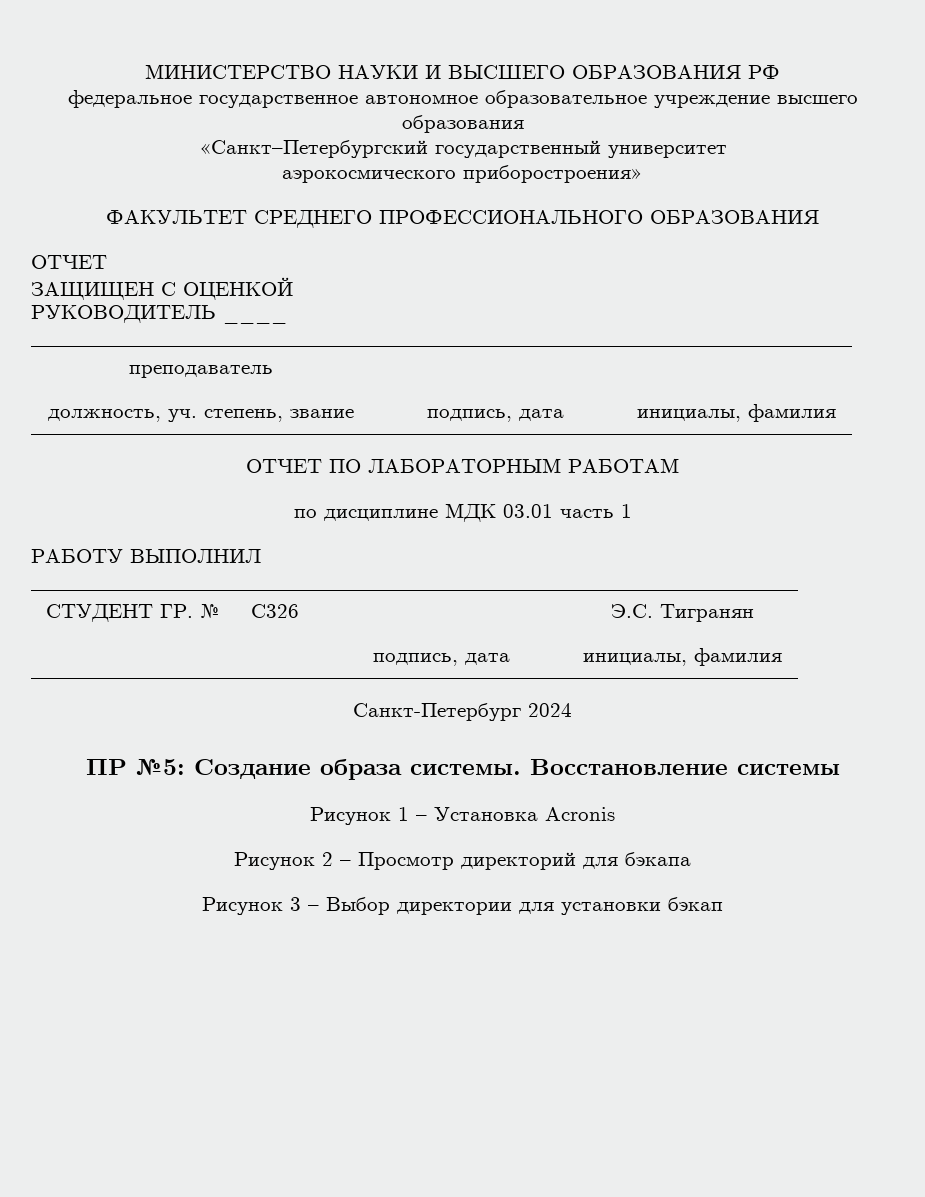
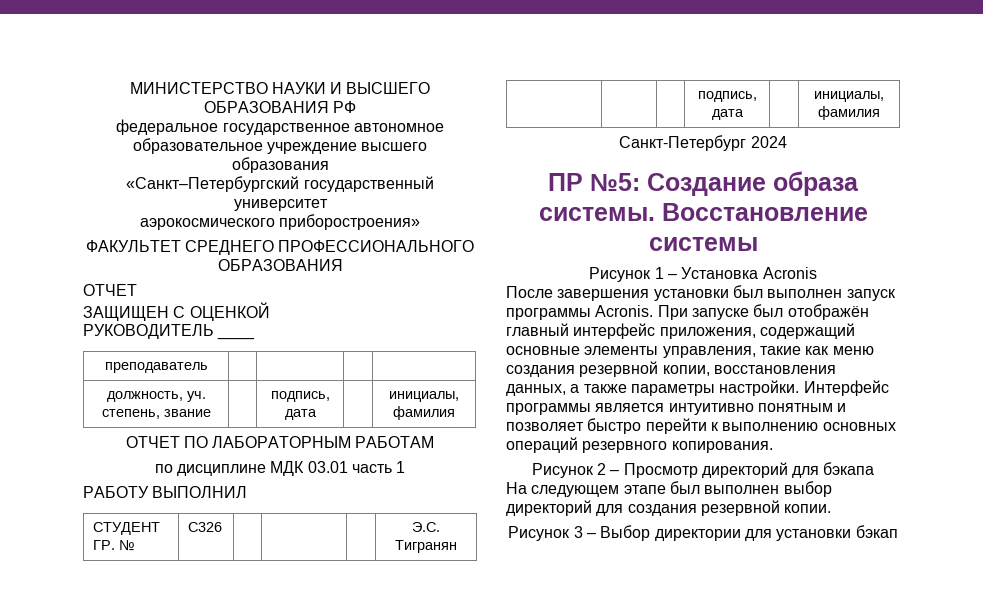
(615, 814) none -> [506,285,896,301] [506,304,869,320] [506,323,855,339] [506,346,874,358] [506,361,836,377] [506,380,889,396] [506,403,847,415] [506,418,896,434] [506,437,773,453] // После завершения установки был выполнен запуск программы Acronis. При запуске был отображён главный интерфейс приложения, содержащий основные элементы управления, такие как меню создания резервной копии, восстановления данных, а также параметры настройки. Интерфейс программы является интуитивно понятным и позволяет быстро перейти к выполнению основных операций резервного копирования.
(691, 859) none -> [506,481,832,497] [506,500,832,516] // На следующем этапе был выполнен выбор директорий для создания резервной копии.

